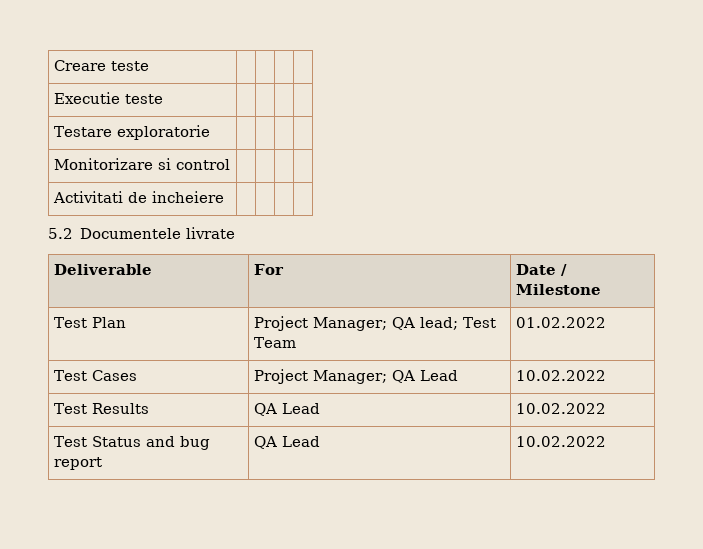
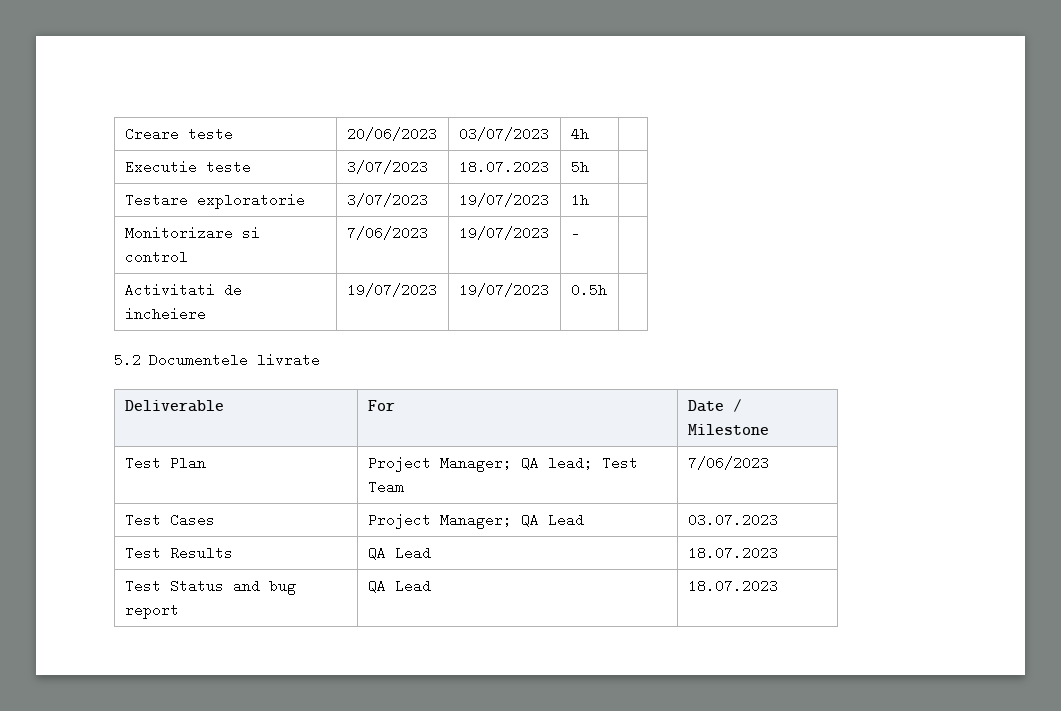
(149, 66) | | -> [346,127,437,141] [458,127,549,141] [570,127,589,141] 20/06/2023 | 03/07/2023 | 4h
(163, 99) | | -> [346,160,428,174] [458,160,549,174] [570,160,589,174] 3/07/2023 | 18.07.2023 | 5h
(210, 132) | | -> [346,193,428,207] [458,193,549,207] [570,193,589,207] 3/07/2023 | 19/07/2023 | 1h
(230, 164) | | -> [346,226,428,240] [458,226,549,240] [570,226,580,240] 7/06/2023 | 19/07/2023 | -
(224, 197) | | -> [346,283,437,297] [458,283,549,297] [570,283,607,297] 19/07/2023 | 19/07/2023 | 0.5h
[515,317,606,328] 01.02.2022 -> [687,456,769,470] 7/06/2023
[515,370,606,381] 10.02.2022 -> [687,513,778,527] 03.07.2023
[515,403,606,414] 10.02.2022 -> [687,546,778,560] 18.07.2023
[515,436,606,447] 10.02.2022 -> [687,579,778,593] 18.07.2023

